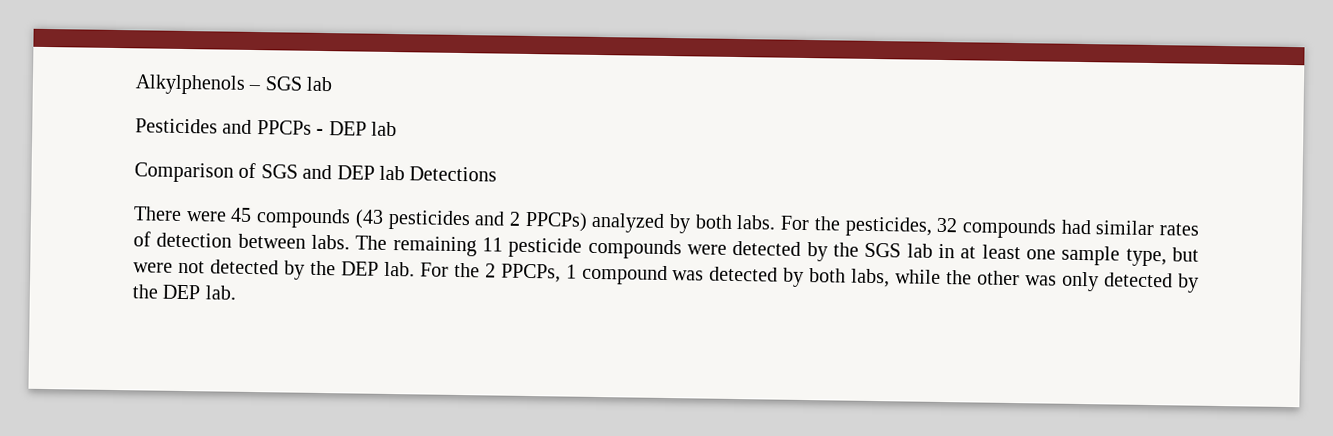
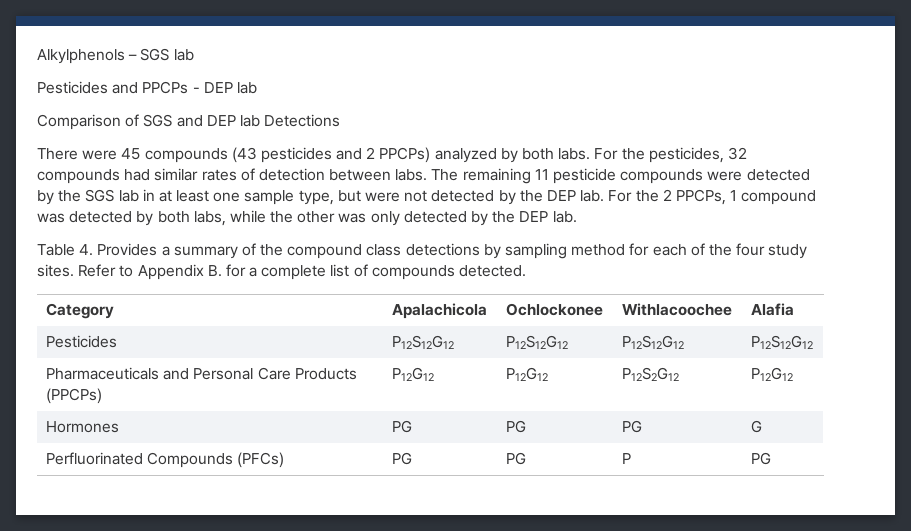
(236, 292) none -> [37,243,808,259] [37,264,527,280] [46,303,115,319] [392,303,488,319] [506,303,604,316] [622,303,733,316] [751,303,795,316] [46,335,118,348] [392,335,455,349] [506,335,569,349] [622,335,685,349] [751,335,814,349] [46,367,357,380] [46,388,103,404] [392,367,435,381] [506,367,549,381] [622,367,680,381] [751,367,794,381] [46,421,120,433] [392,420,413,433] [506,420,527,433] [622,420,643,433] [751,420,763,433] [46,452,285,468] [392,452,413,465] [506,452,527,465] [622,453,632,464] [751,452,772,465] // Table 4. Provides a summary of the compound class detections by sampling method for each of the four study sites. Refer to Appendix B. for a complete list of compounds detected. // Category | Apalachicola | Ochlockonee | Withlacoochee | Alafia // Pesticides | P12S12G12 | P12S12G12 | P12S12G12 | P12S12G12 // Pharmaceuticals and Personal Care Products (PPCPs) | P12G12 | P12G12 | P12S2G12 | P12G12 // Hormones | PG | PG | PG | G // Perfluorinated Compounds (PFCs) | PG | PG | P | PG

